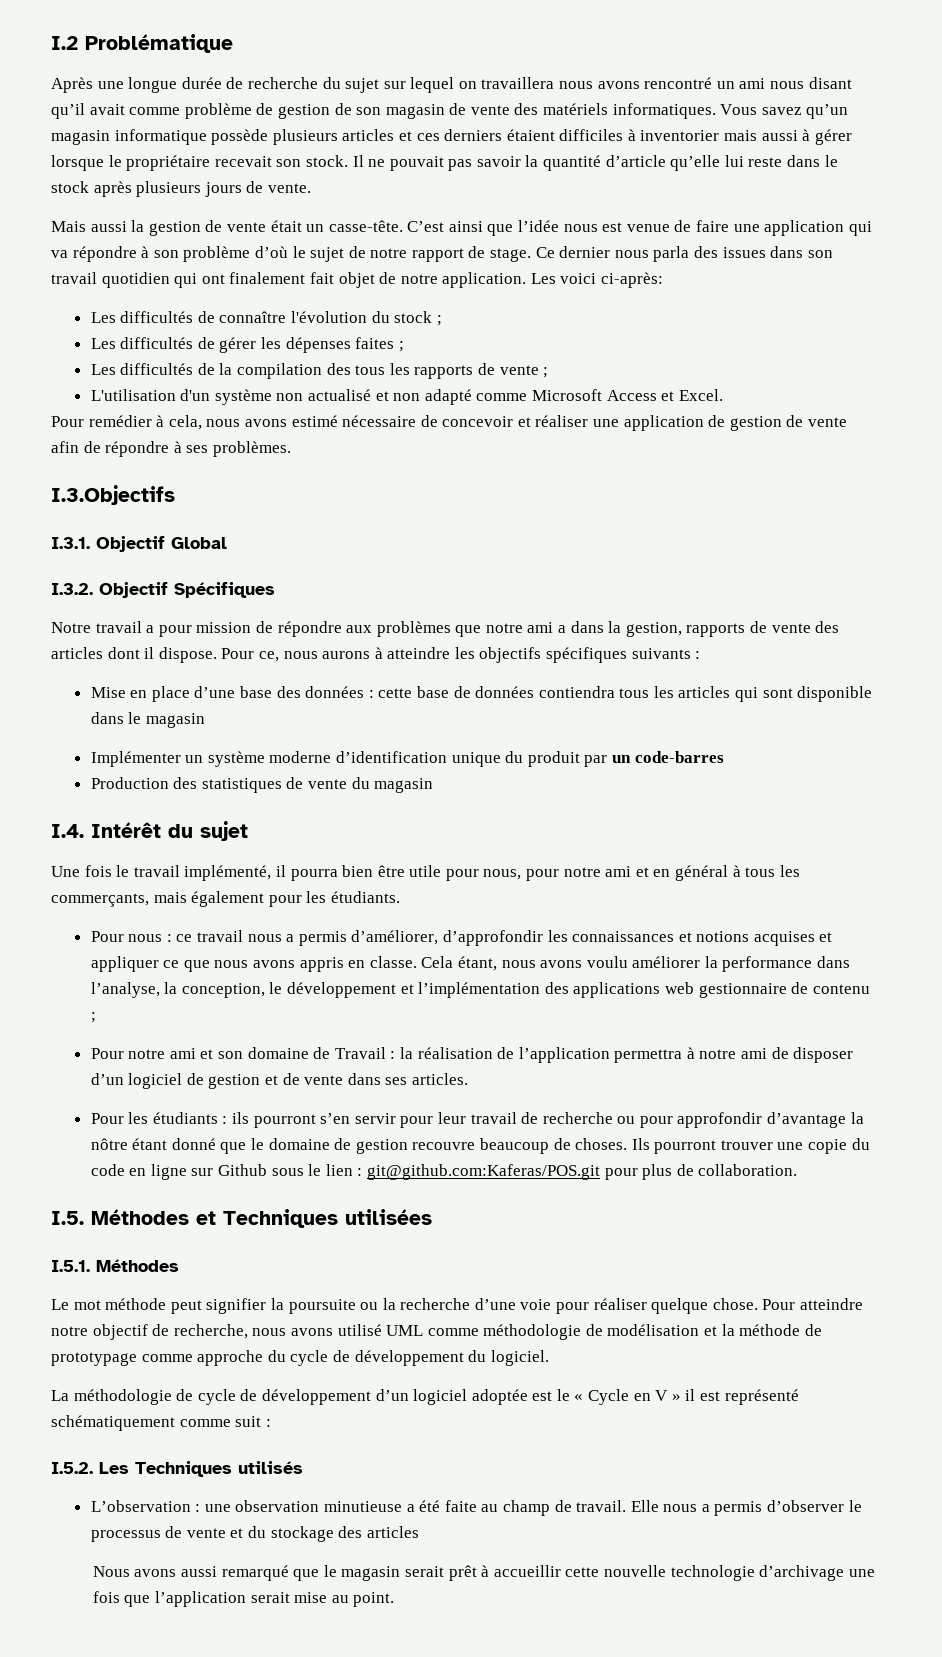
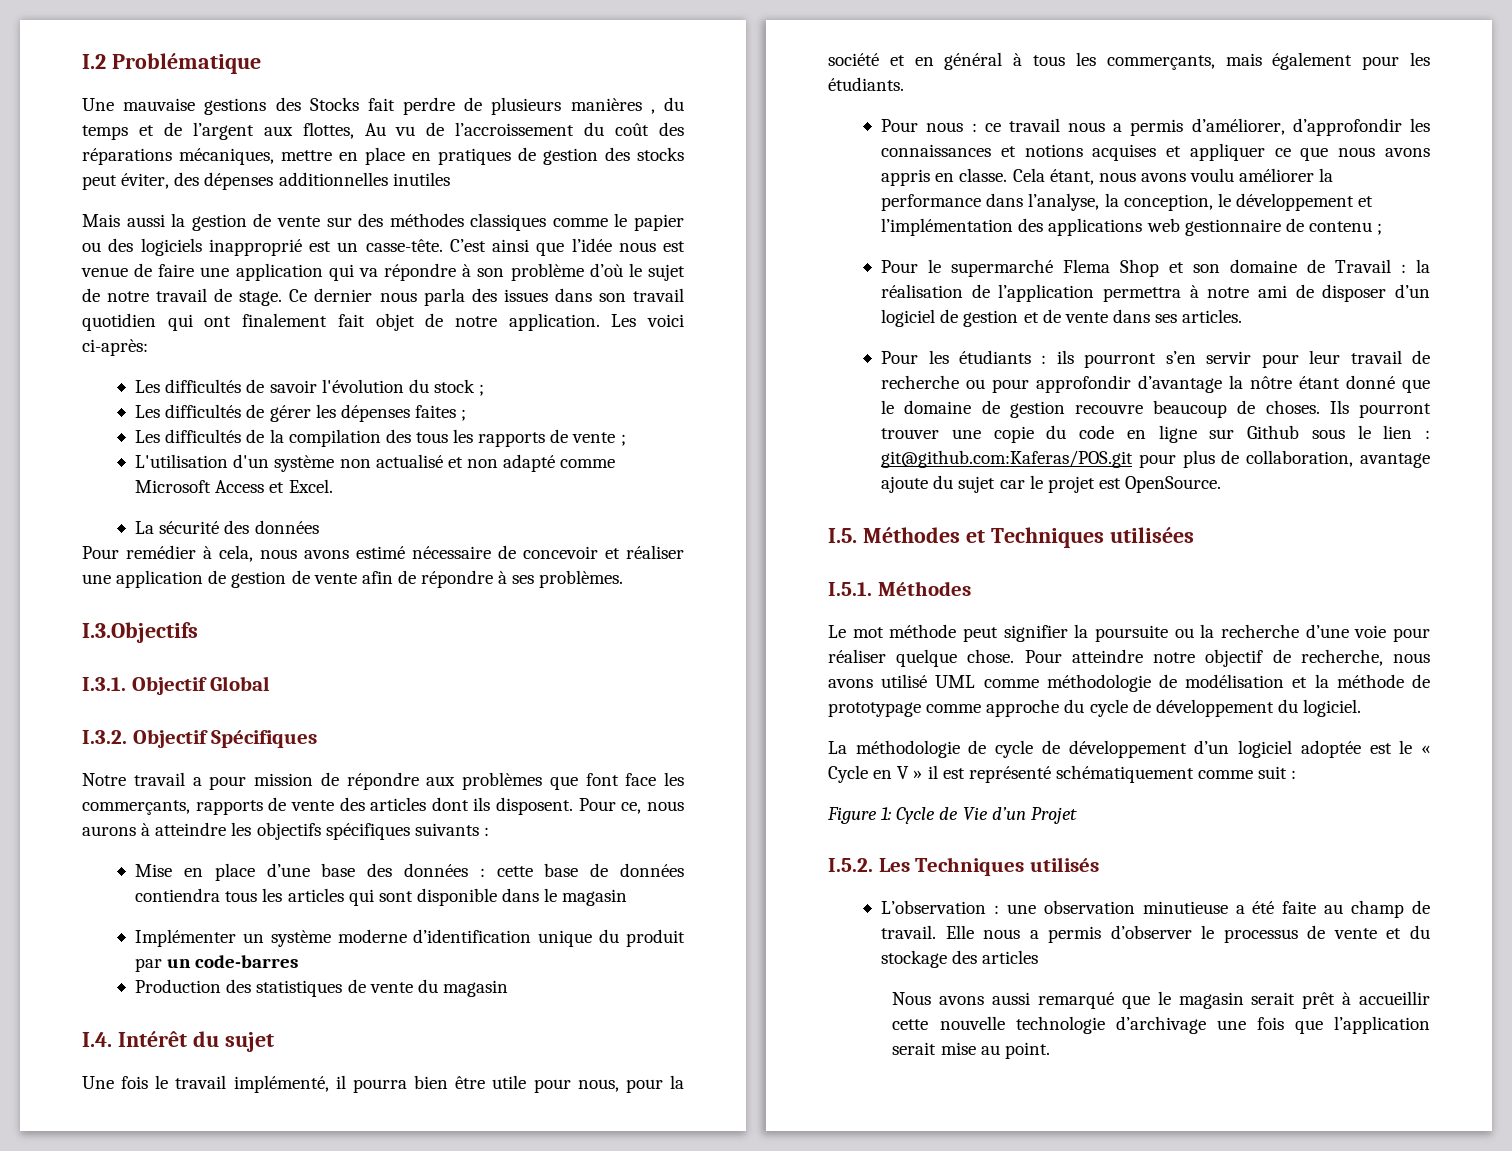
[51,77,852,93] [51,103,849,119] [51,129,852,145] [51,155,838,171] [51,181,311,197] Après une longue durée de recherche du sujet sur lequel on travaillera nous avons rencontré un ami nous disant qu’il avait comme problème de gestion de son magasin de vente des matériels informatiques. Vous savez qu’un magasin informatique possède plusieurs articles et ces derniers étaient difficiles à inventorier mais aussi à gérer lorsque le propriétaire recevait son stock. Il ne pouvait pas savoir la quantité d’article qu’elle lui reste dans le stock après plusieurs jours de vente. -> [82,97,685,115] [82,122,684,140] [82,147,684,165] [82,172,450,190] Une mauvaise gestions des Stocks fait perdre de plusieurs manières , du temps et de l’argent aux flottes, Au vu de l’accroissement du coût des réparations mécaniques, mettre en place en pratiques de gestion des stocks peut éviter, des dépenses additionnelles inutiles
[270,220,302,232] était -> [326,213,684,231] [82,238,331,256] sur des méthodes classiques comme le papier ou des logiciels inapproprié est
[411,248,464,262] rapport -> [156,288,208,302] travail
[219,311,287,323] connaître -> [269,380,317,393] savoir
(723, 395) none -> [135,520,319,534] // La sécurité des données
[485,621,682,637] notre ami a dans la gestion, -> [585,772,684,786] [82,800,190,815] font face les commerçants,
[144,647,217,663] il dispose. -> [473,797,574,815] ils disposent.
[563,866,632,877] notre ami -> [670,1075,684,1089] [828,53,879,66] la société
[128,1048,196,1059] notre ami -> [928,259,1160,277] le supermarché Flema Shop
[698,1164,798,1176] collaboration. -> [1246,450,1430,468] [881,475,1222,493] collaboration, avantage ajoute du sujet car le projet est OpenSource.
(271, 1423) none -> [827,807,1077,824] // Figure 1: Cycle de Vie d’un Projet

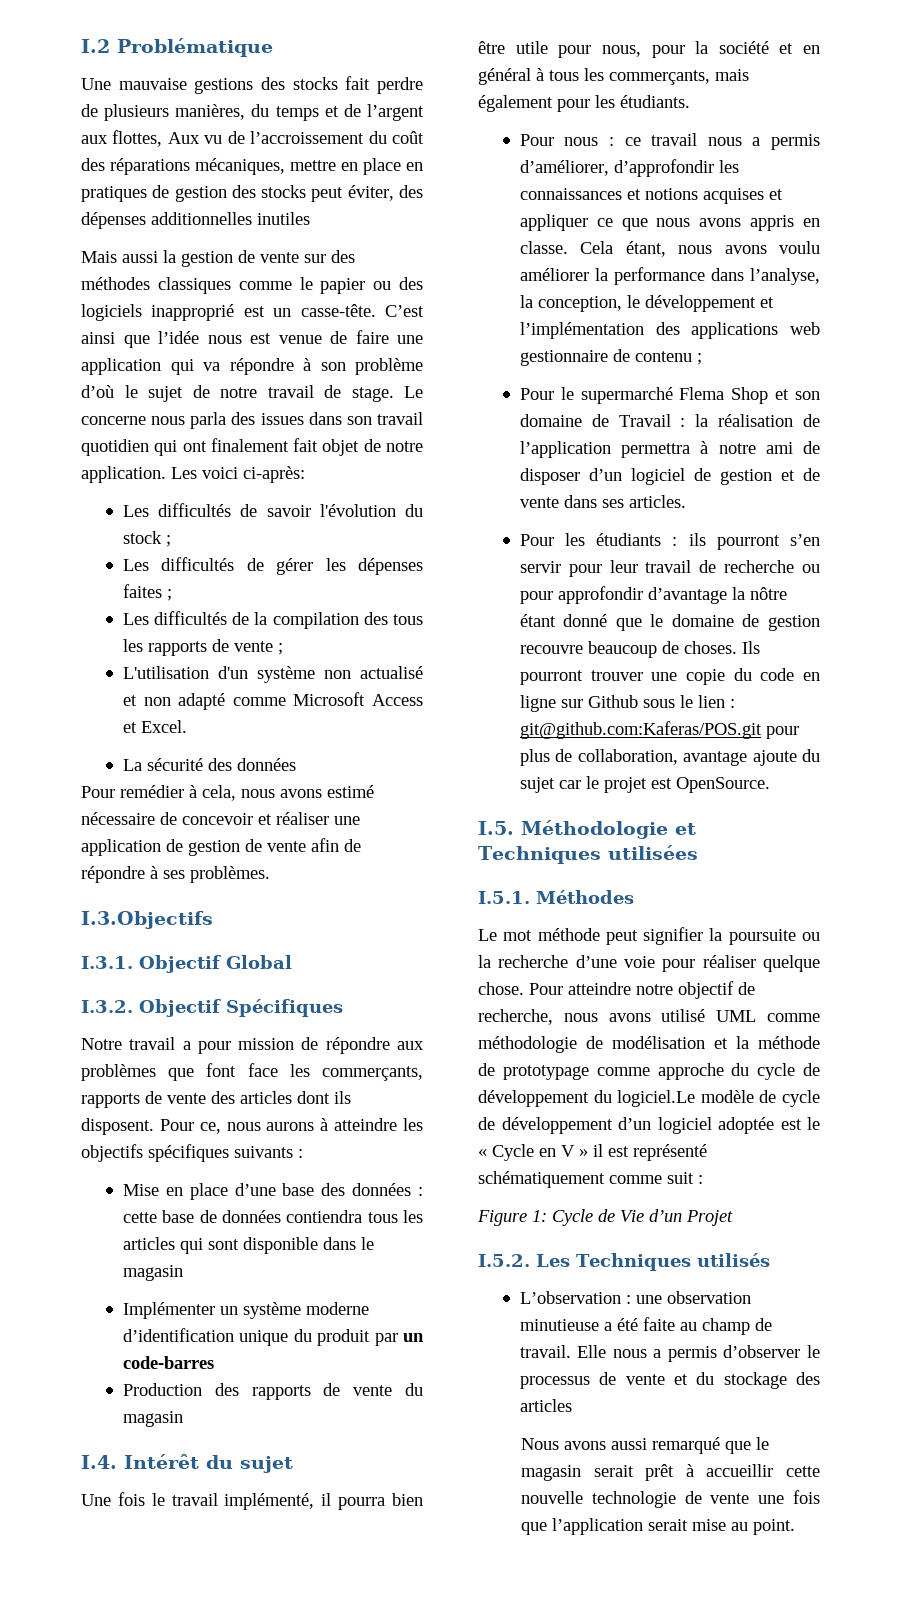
[309,97,359,111] Stocks -> [292,77,338,90] stocks
[570,98,655,114] manières , -> [175,104,246,120] manières,
[364,123,386,136] Au -> [167,132,200,144] Aux
[289,288,373,302] Ce dernier -> [404,386,423,398] [81,416,146,425] Le concerne
[256,980,343,997] statistiques -> [251,1385,311,1400] rapports
[862,527,960,543] Méthodes -> [521,820,668,839] Méthodologie
[1303,699,1362,717] [828,740,960,758] logiciel. // La méthodologie -> [617,1090,754,1107] logiciel.Le modèle
[1115,1016,1206,1034] d’archivage -> [684,1491,750,1504] de vente

